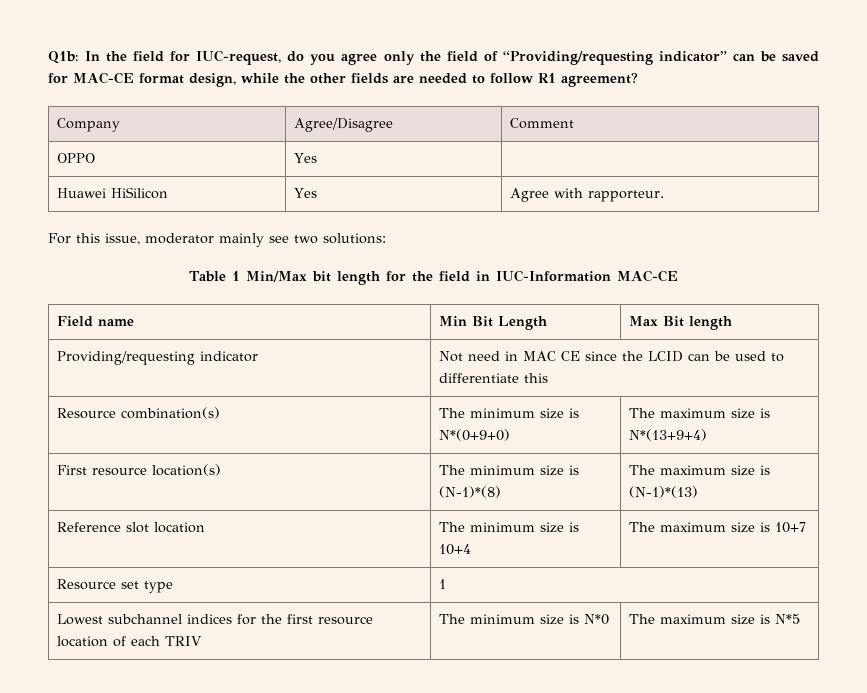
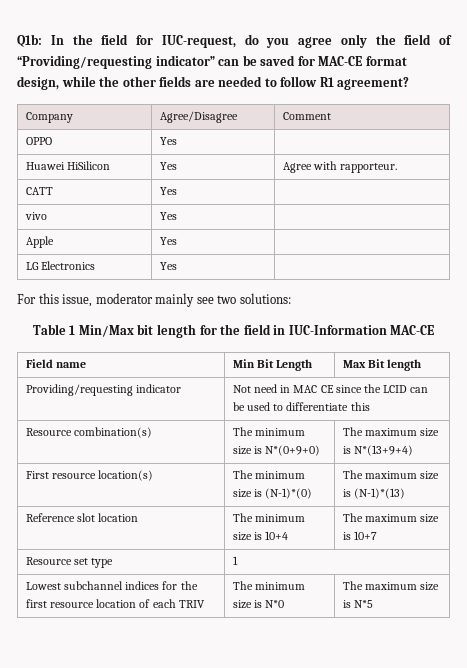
(664, 196) none -> [26,187,54,195] [160,187,178,195] [25,212,48,220] [160,212,178,220] [26,236,55,248] [160,237,178,245] [26,261,96,270] [160,262,178,270] // CATT | Yes | // vivo | Yes | // Apple | Yes | // LG Electronics | Yes |
[438,486,501,498] (N-1)*(8) -> [265,488,313,499] (N-1)*(0)

